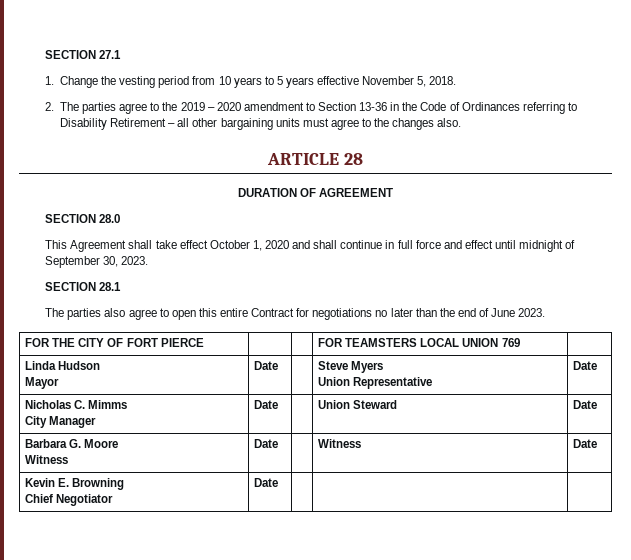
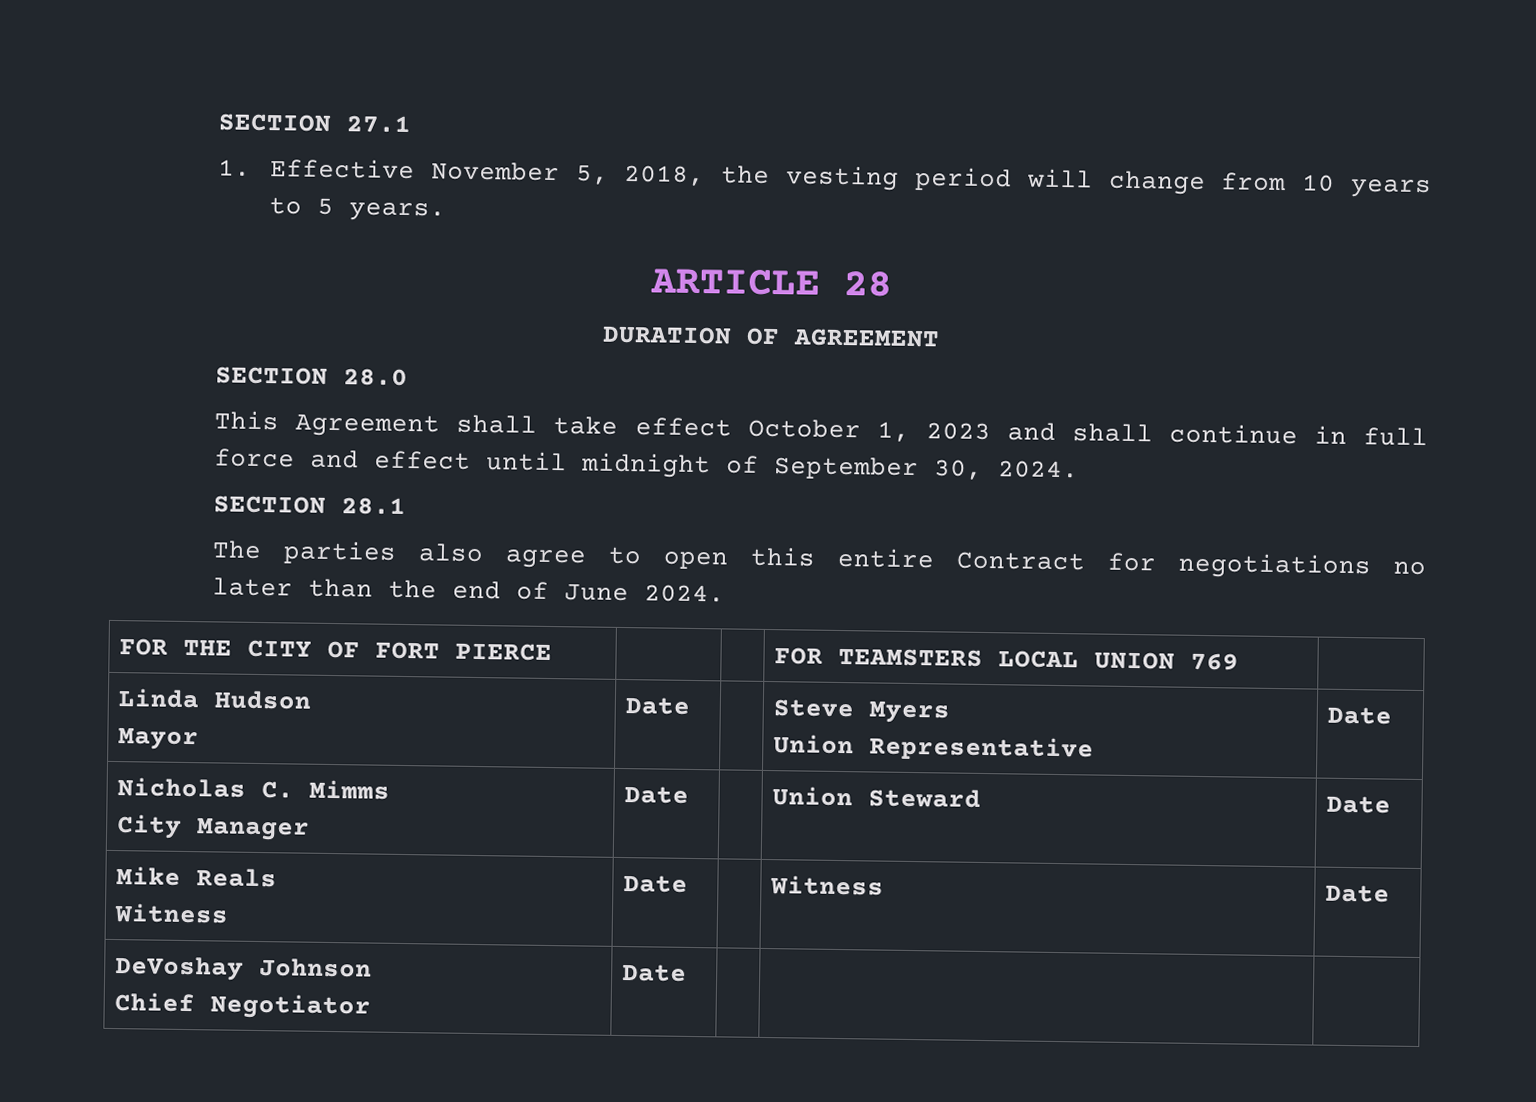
[59,76,98,88] Change -> [269,158,706,187] Effective November 5, 2018,
(190, 82) none -> [1026,168,1206,195] will change
[285,76,457,88] [45,102,577,114] [59,118,462,130] years effective November 5, 2018. // 2. The parties agree to the 2019 – 2020 amendment to Section 13-36 in the Code of Ordinances referring to Disability Retirement – all other bargaining units must agree to the changes also. -> [348,202,446,222] years.
[264,240,289,249] 2020 -> [925,422,991,441] 2023
[121,256,149,265] 2023. -> [998,460,1080,479] 2024.
[518,308,546,317] 2023. -> [644,584,726,603] 2024.
[25,439,119,448] Barbara G. Moore -> [116,866,278,888] Mike Reals
[25,478,125,490] Kevin E. Browning -> [115,956,373,981] DeVoshay Johnson

